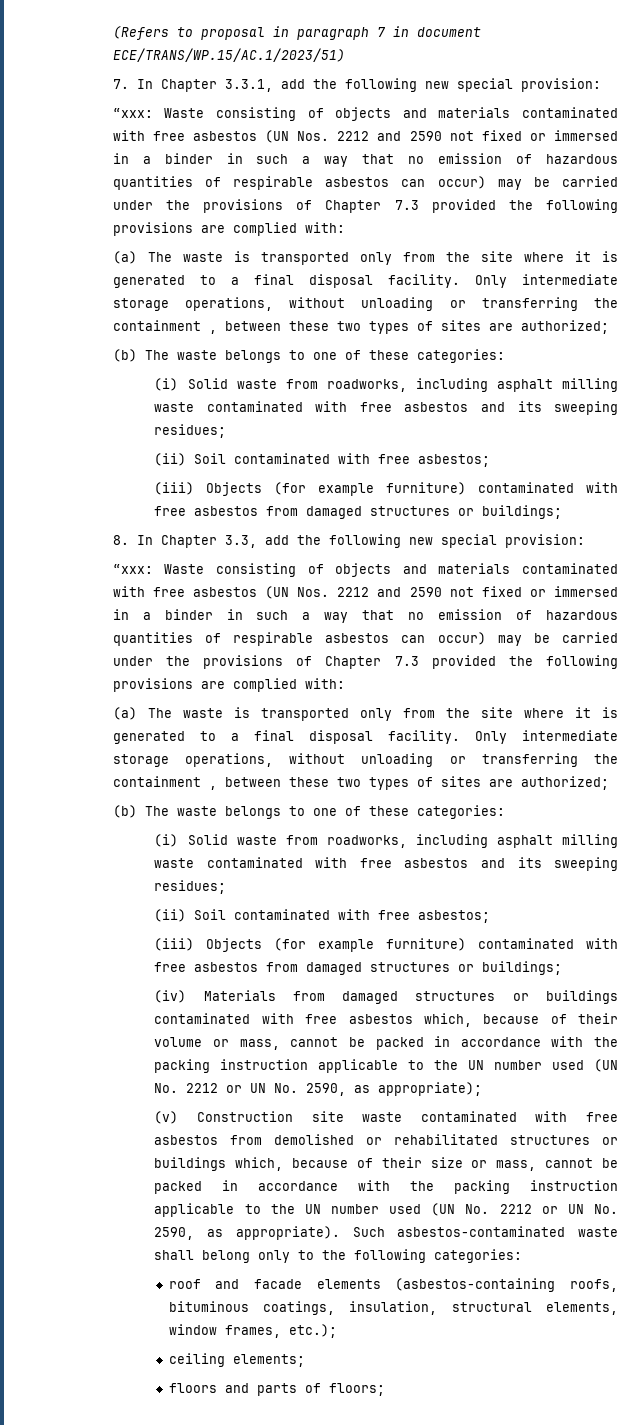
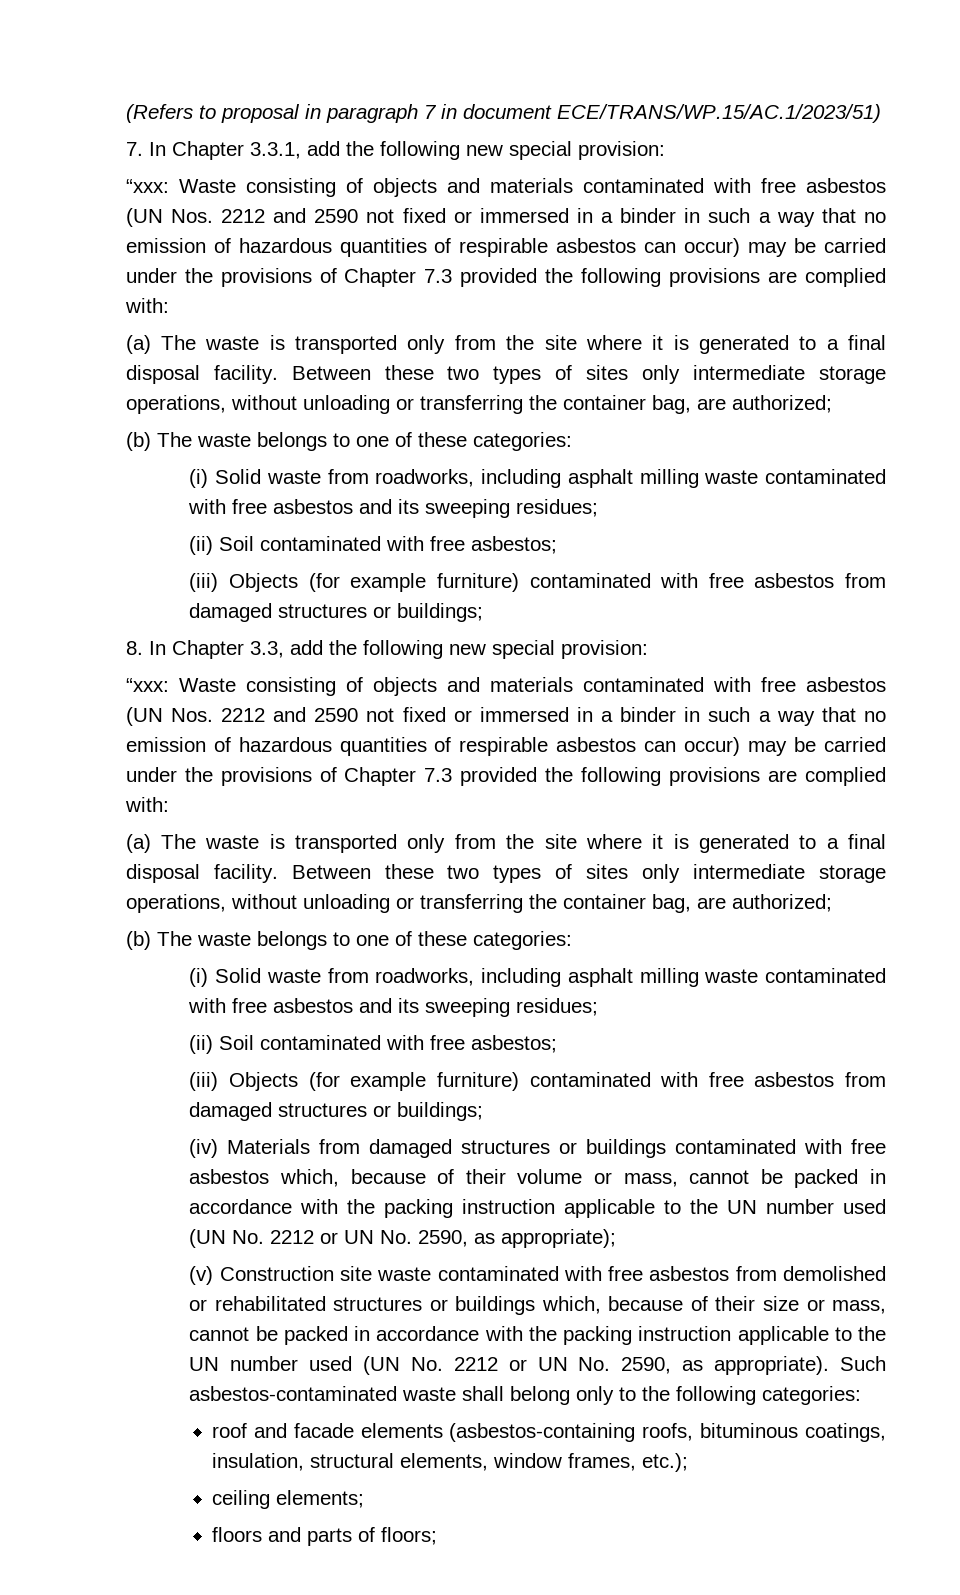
[474,274,618,288] [112,297,618,311] [112,320,481,334] Only intermediate storage operations, without unloading or transferring the containment , between these two types of sites -> [291,365,887,384] [125,395,691,414] Between these two types of sites only intermediate storage operations, without unloading or transferring the container bag,
[474,730,618,744] [112,753,618,767] [112,776,481,790] Only intermediate storage operations, without unloading or transferring the containment , between these two types of sites -> [291,864,887,883] [125,894,691,913] Between these two types of sites only intermediate storage operations, without unloading or transferring the container bag,

